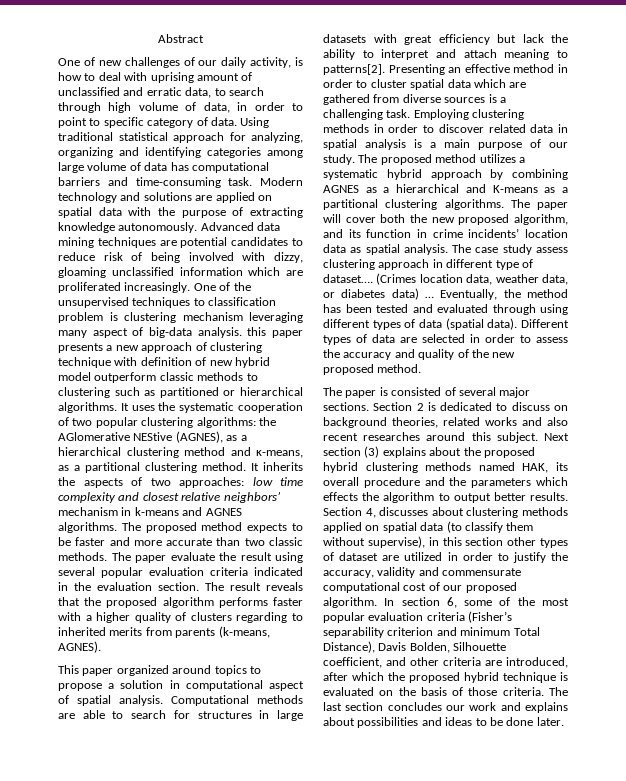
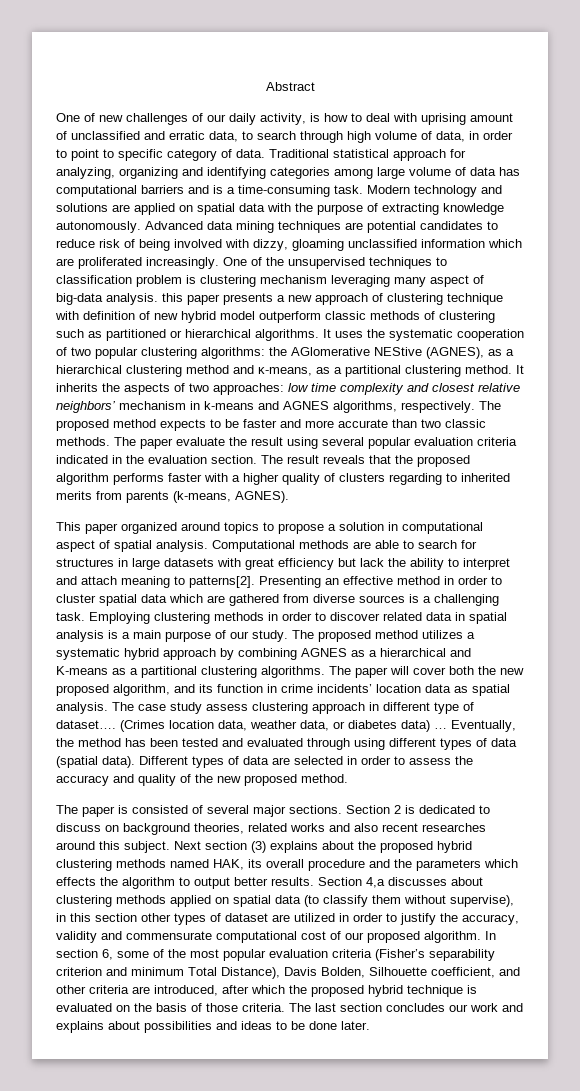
[240,117,270,128] [58,132,113,141] Using traditional -> [269,149,329,158] Traditional
(128, 181) none -> [213,185,235,194] is a
[246,373,258,381] to -> [424,311,435,320] of
[58,522,117,533] algorithms. -> [333,401,475,413] algorithms, respectively.
[365,508,376,518] 4, -> [366,877,385,888] 4,a

